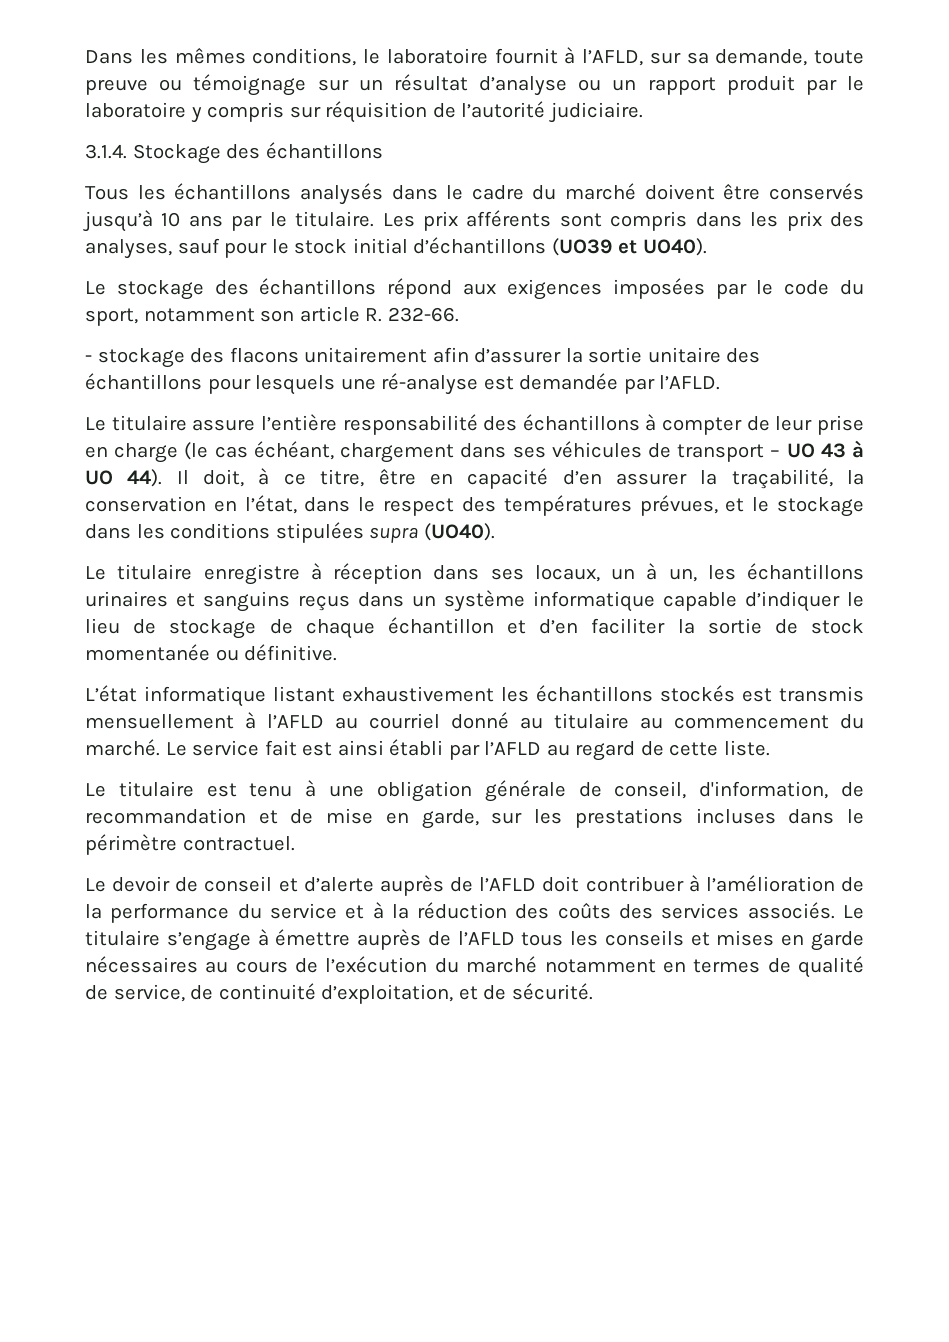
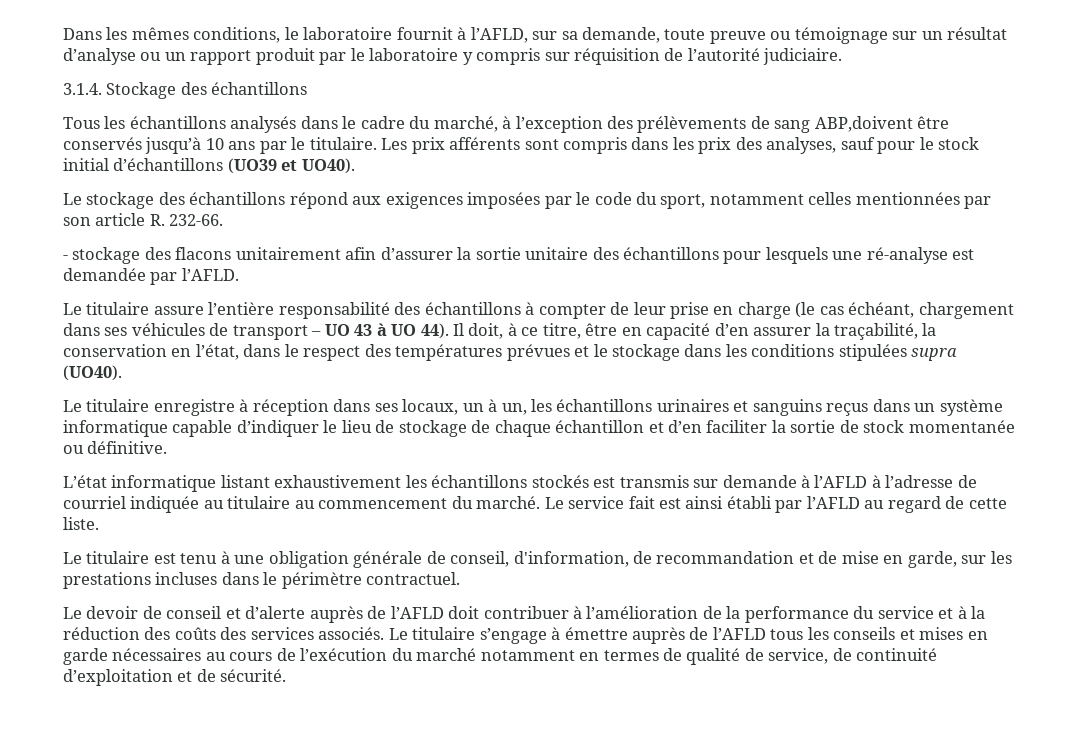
[565,183,715,200] marché doivent -> [433,116,913,133] marché, à l’exception des prélèvements de sang ABP,doivent
(255, 315) none -> [808,192,992,209] celles mentionnées par
[639,495,718,516] prévues, -> [506,344,570,361] prévues
[85,712,509,729] mensuellement à l’AFLD au courriel donné -> [693,475,977,488] [63,496,200,513] sur demande à l’AFLD à l’adresse de courriel indiquée
[321,984,454,1004] d’exploitation, -> [63,669,173,686] d’exploitation

